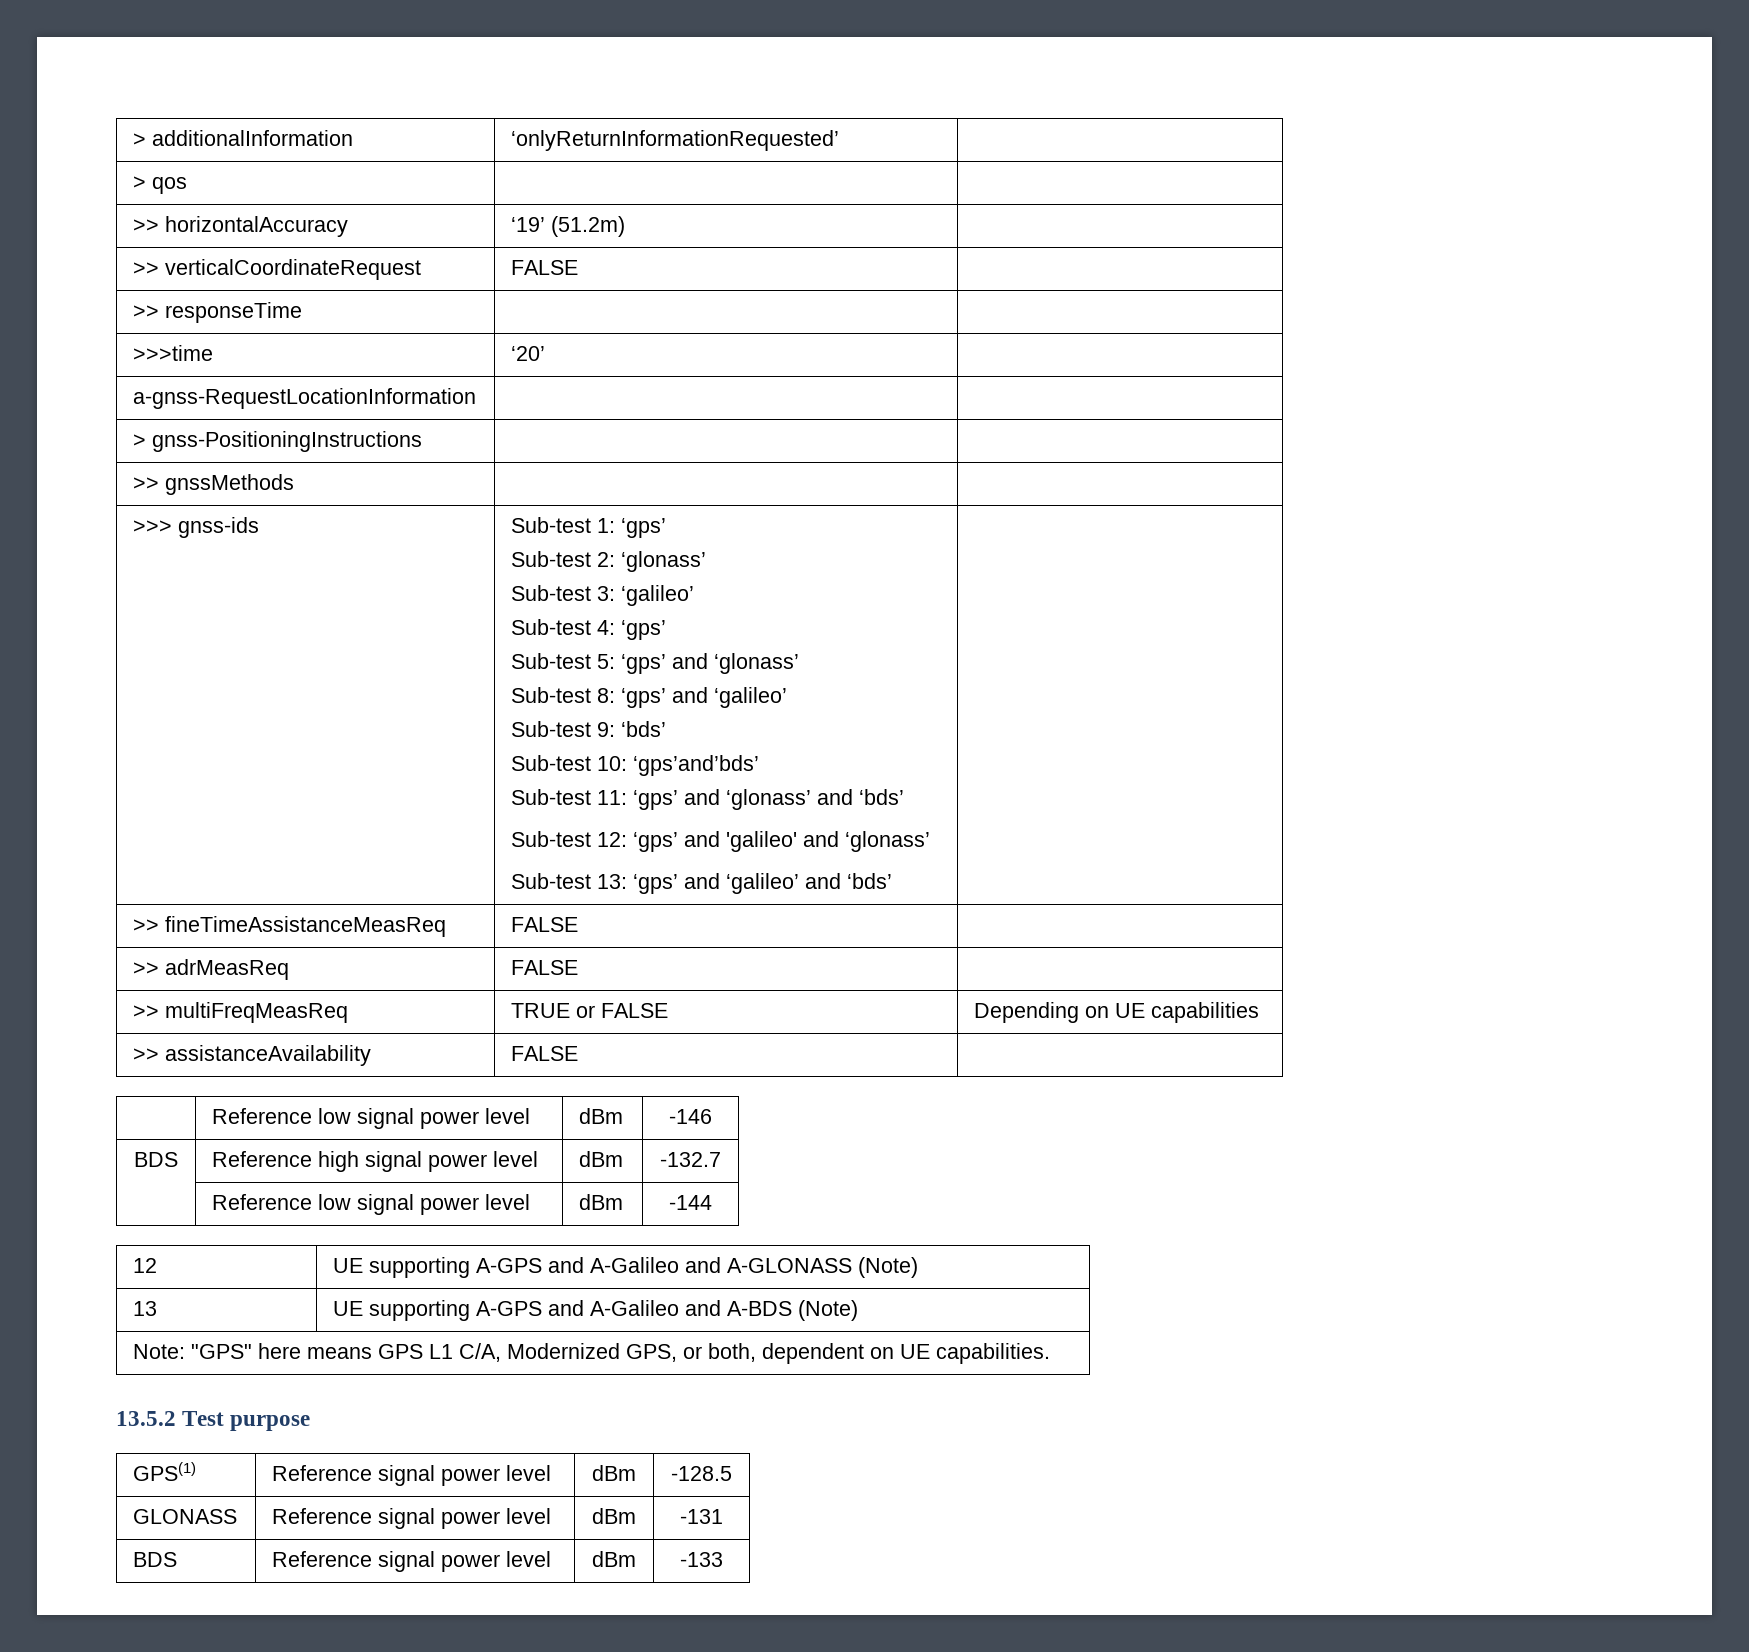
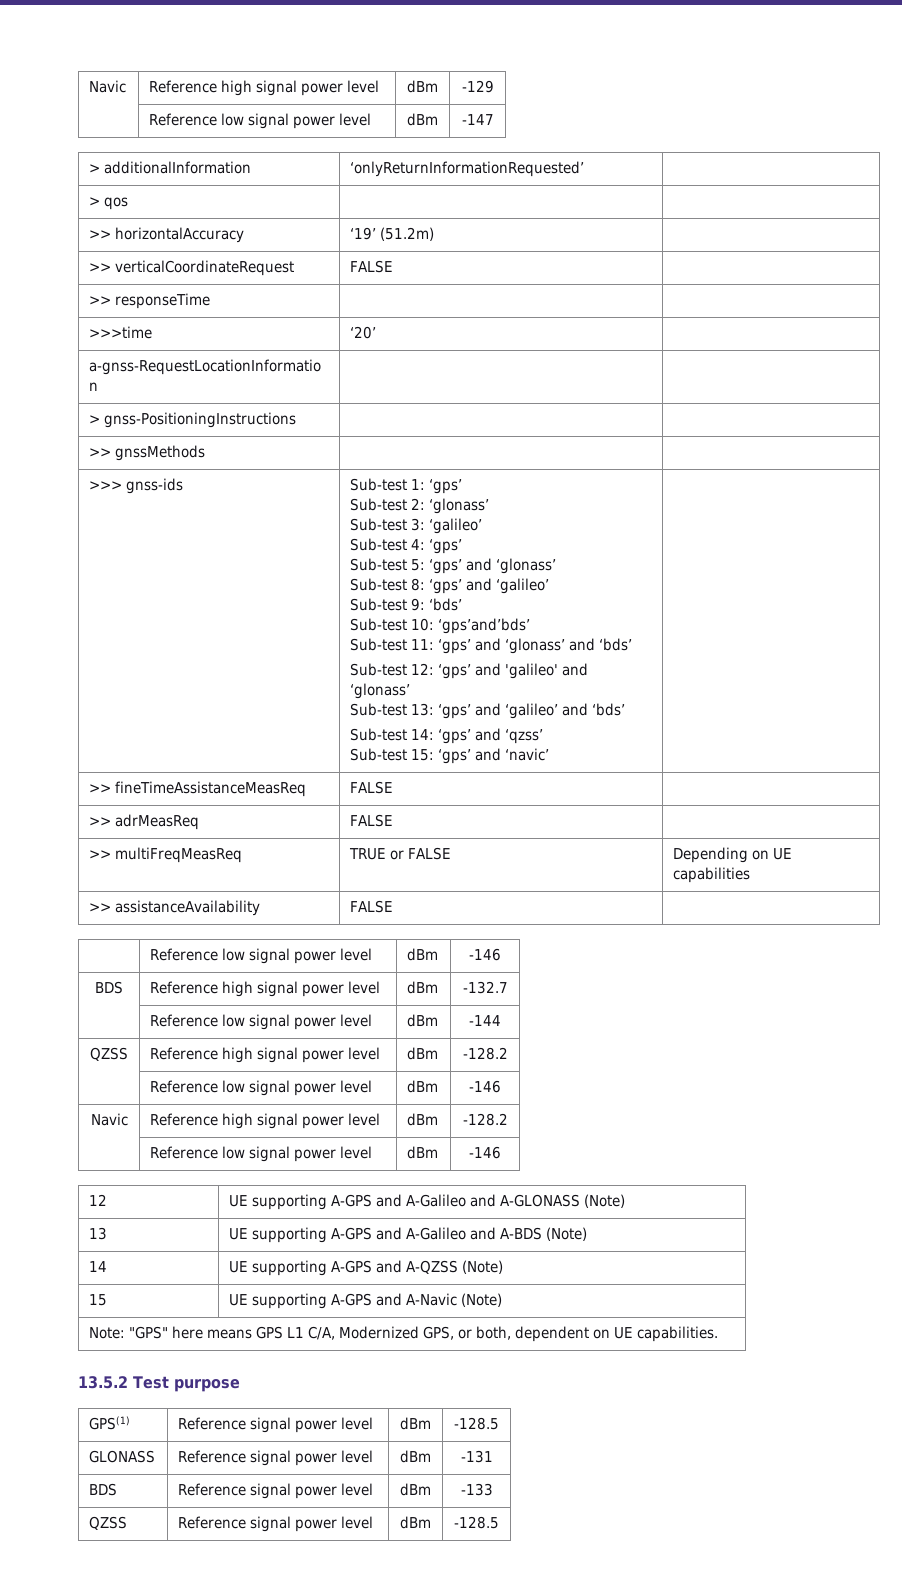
(133, 139) none -> [89,80,127,93] [149,80,380,96] [407,80,438,93] [461,80,494,93] [149,113,372,129] [407,113,438,126] [461,114,494,125] Navic | Reference high signal power level | dBm | -129 // | Reference low signal power level | dBm | -147 //
(893, 881) none -> [350,728,544,744] [350,748,550,764] // Sub-test 14: ‘gps’ and ‘qzss’ // Sub-test 15: ‘gps’ and ‘navic’
(712, 1202) none -> [90,1047,128,1061] [150,1047,381,1063] [407,1047,439,1060] [462,1047,508,1060] [150,1080,373,1096] [407,1080,439,1093] [469,1080,501,1093] [90,1113,128,1126] [150,1113,381,1129] [407,1113,439,1126] [462,1113,508,1126] [150,1146,373,1162] [407,1146,439,1159] [469,1146,501,1159] // QZSS | Reference high signal power level | dBm | -128.2 // | Reference low signal power level | dBm | -146 // Navic | Reference high signal power level | dBm | -128.2 // | Reference low signal power level | dBm | -146
(859, 1310) none -> [89,1261,108,1272] [229,1260,504,1276] [89,1294,108,1306] [229,1293,503,1309] // 14 | UE supporting A-GPS and A-QZSS (Note) // 15 | UE supporting A-GPS and A-Navic (Note)
(723, 1559) none -> [89,1516,128,1530] [178,1516,374,1532] [400,1516,431,1529] [454,1516,499,1529] // QZSS | Reference signal power level | dBm | -128.5

